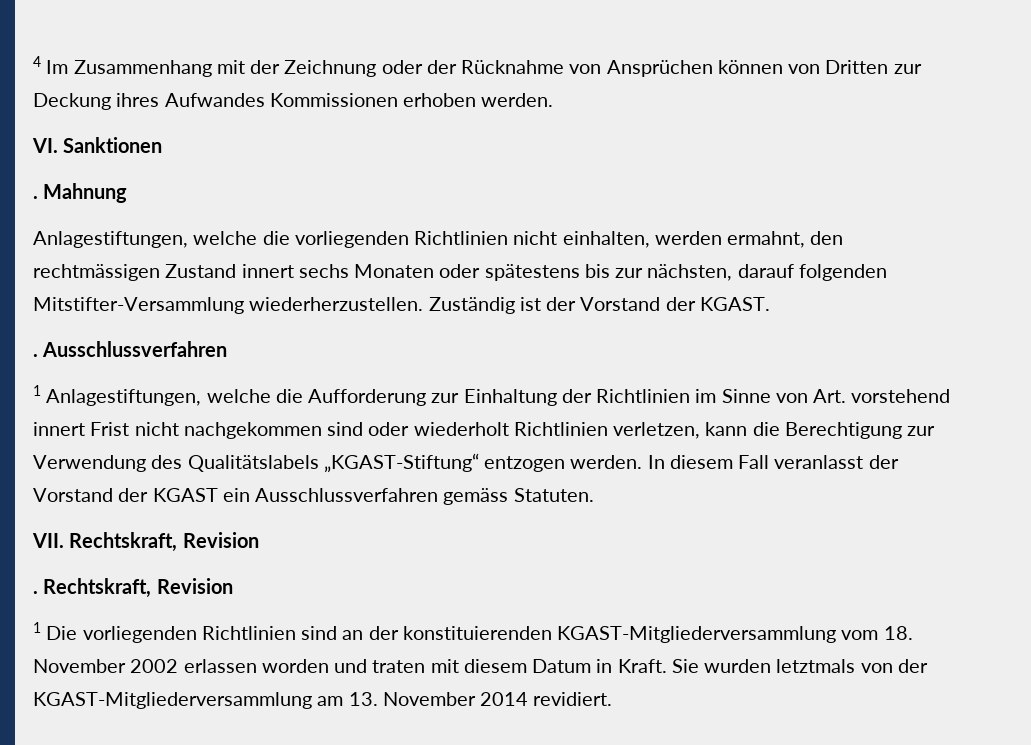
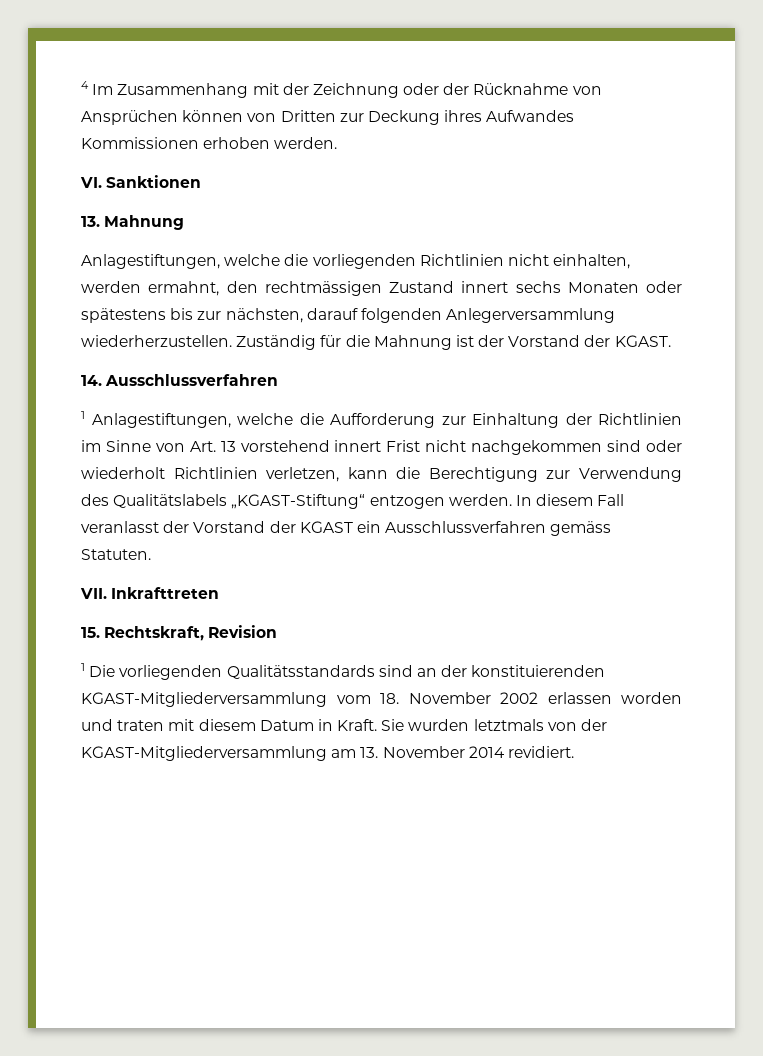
[33,196,38,199] . -> [81,216,100,227] 13.
[33,297,244,314] Mitstifter-Versammlung -> [446,308,616,323] Anlegerversammlung
(515, 305) none -> [320,335,452,350] für die Mahnung
[33,354,38,357] . -> [81,375,102,386] 14.
(847, 396) none -> [220,441,236,452] 13
[69,532,259,552] [33,591,38,594] Rechtskraft, Revision // . -> [111,587,220,599] [81,627,100,638] Inkrafttreten // 15.
[201,626,296,640] Richtlinien -> [226,665,375,679] Qualitätsstandards

